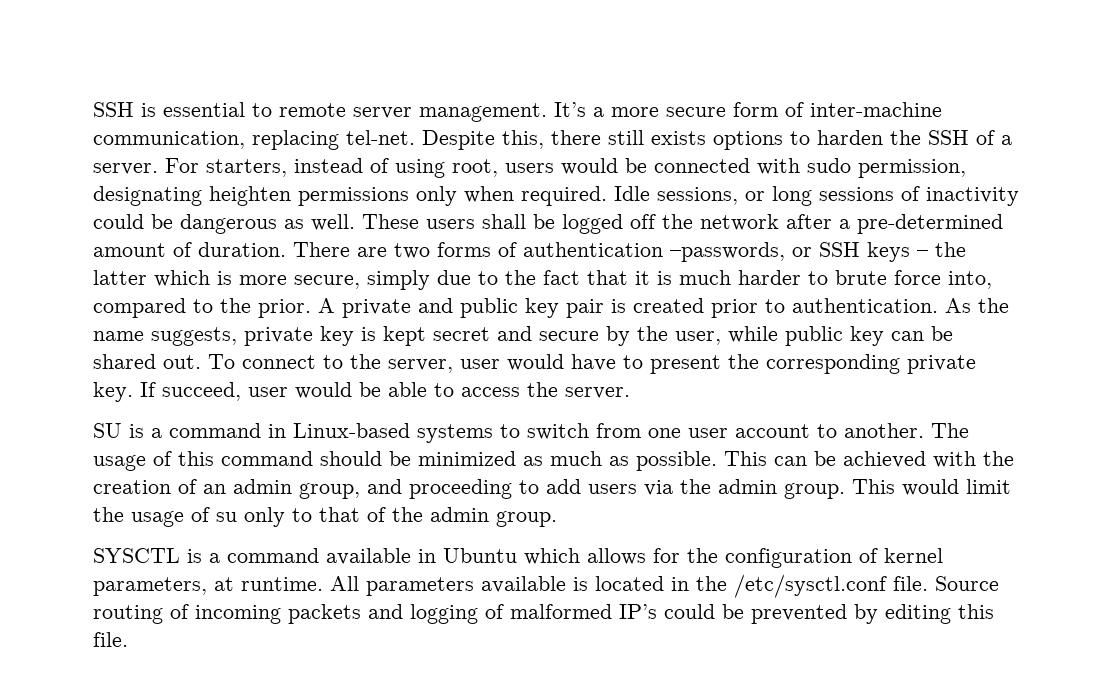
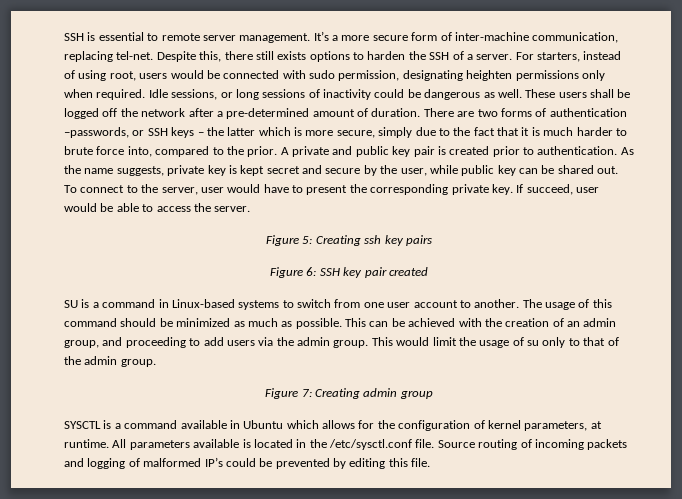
(630, 393) none -> [266,235,432,246] [270,267,428,278] // Figure 5: Creating ssh key pairs // Figure 6: SSH key pair created
(557, 519) none -> [265,388,433,399] // Figure 7: Creating admin group

